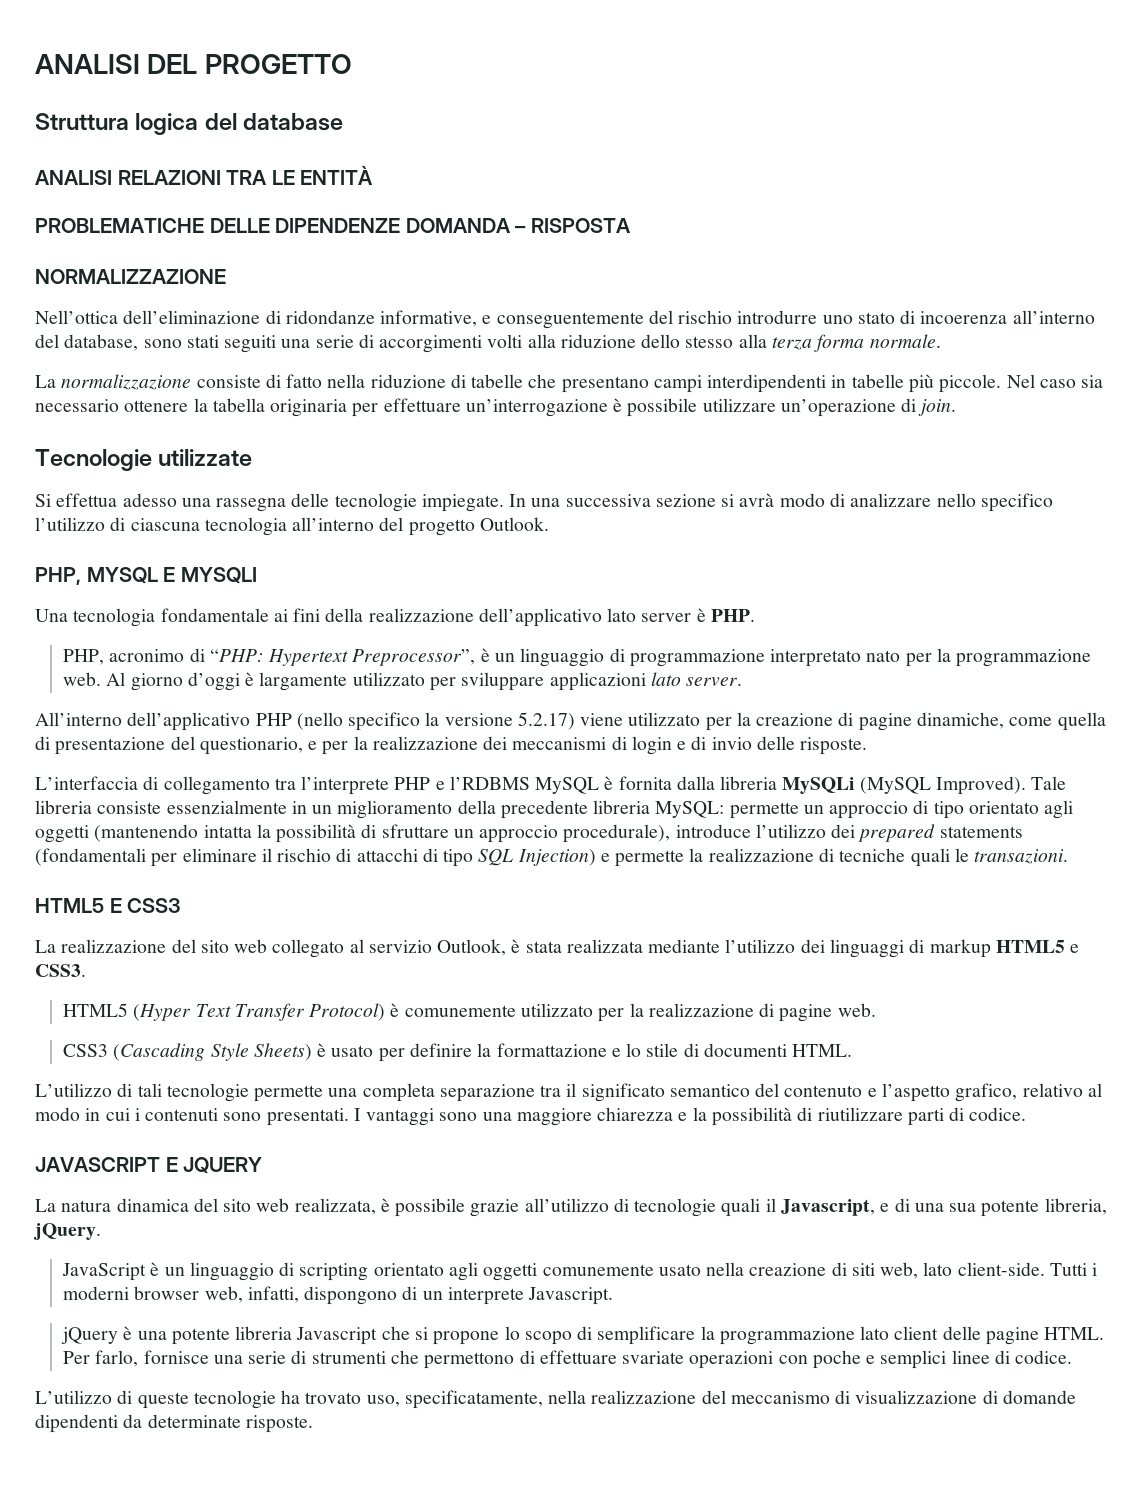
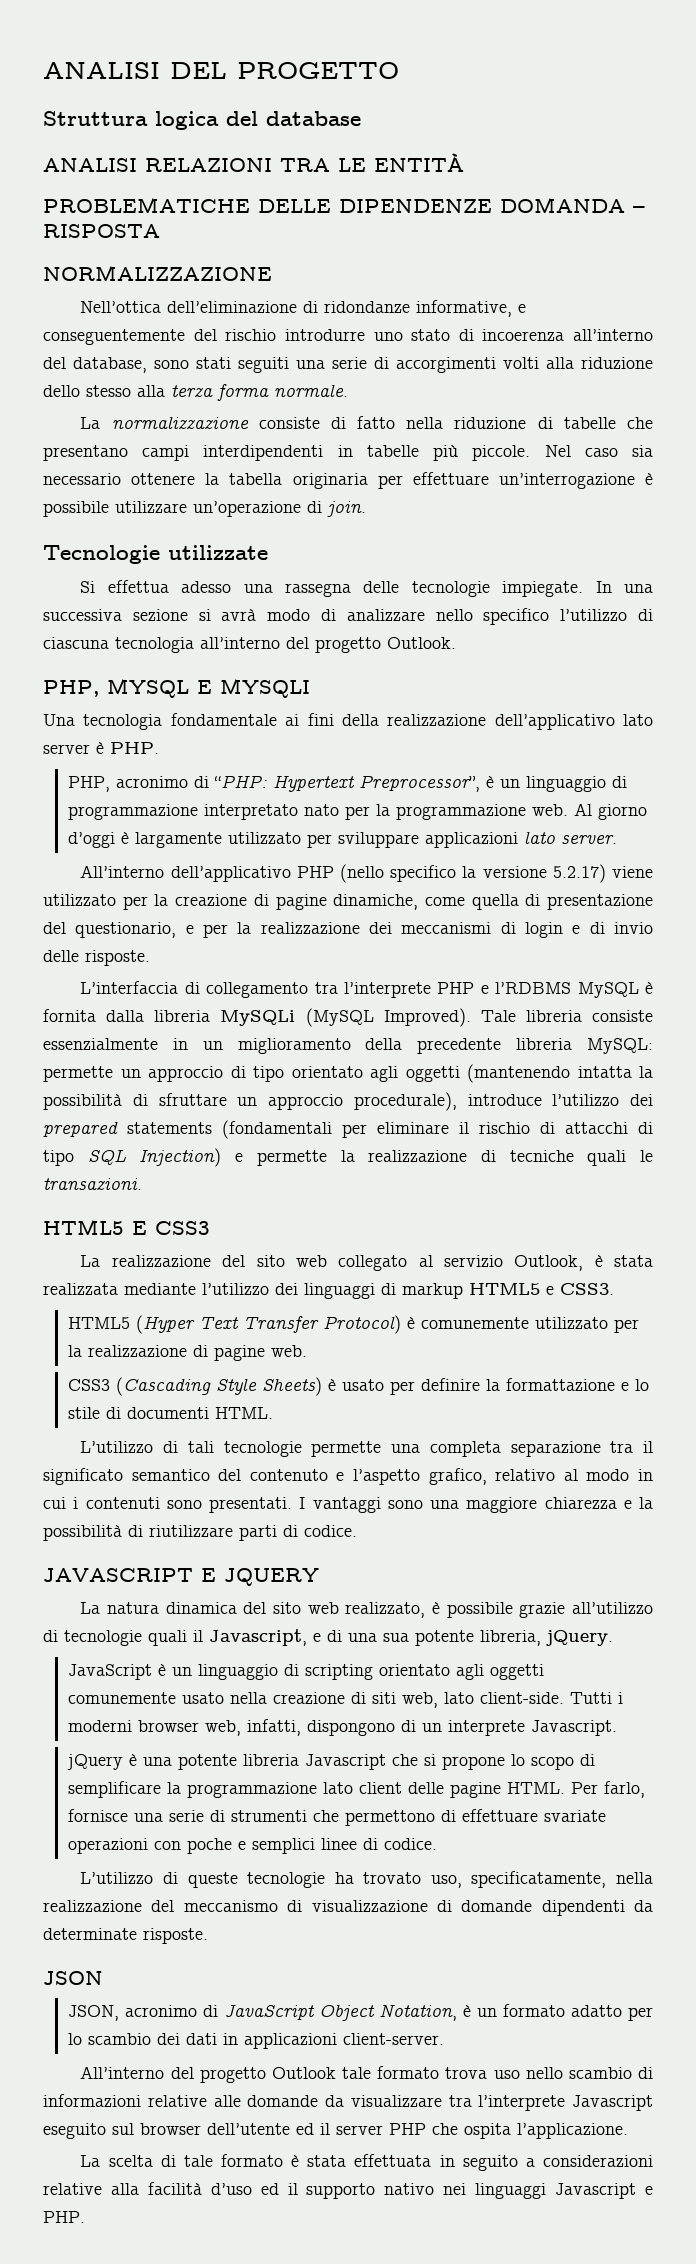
[294,1198,376,1215] realizzata, -> [345,1602,426,1618] realizzato,
(313, 1424) none -> [43,1971,103,1985] [67,2004,653,2021] [67,2033,444,2049] [80,2066,653,2083] [43,2094,653,2111] [43,2123,628,2139] [80,2154,653,2171] [43,2182,653,2199] [43,2211,85,2223] // JSON // JSON, acronimo di JavaScript Object Notation, è un formato adatto per lo scambio dei dati in applicazioni client-server. // All’interno del progetto Outlook tale formato trova uso nello scambio di informazioni relative alle domande da visualizzare tra l’interprete Javascript eseguito sul browser dell’utente ed il server PHP che ospita l’applicazione. // La scelta di tale formato è stata effettuata in seguito a considerazioni relative alla facilità d’uso ed il supporto nativo nei linguaggi Javascript e PHP.

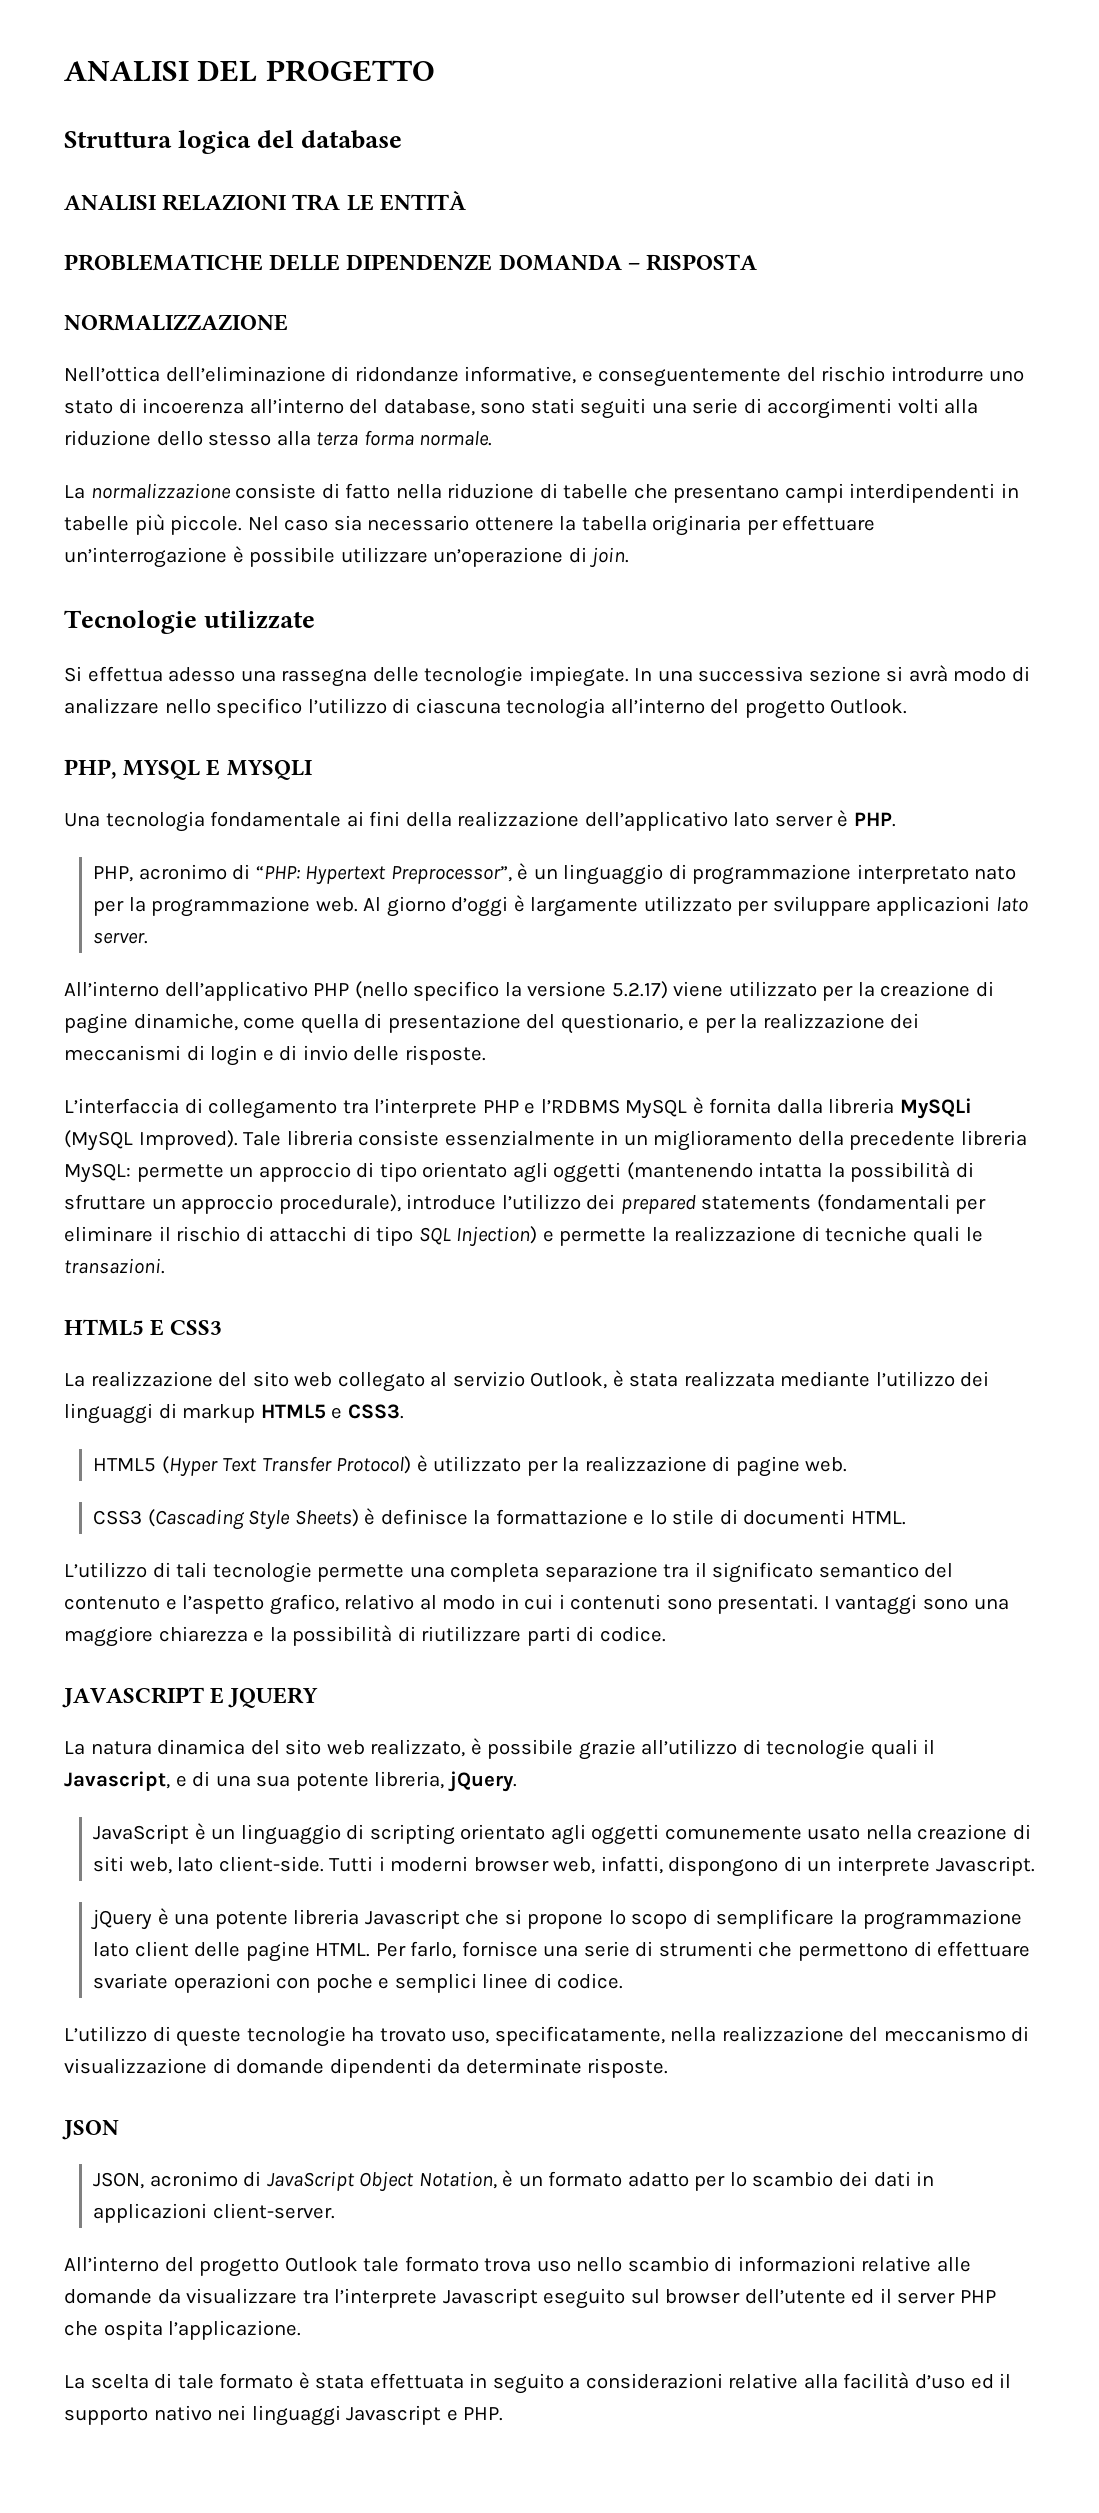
[420,1317,529,1329] comunemente -> (428, 1463) none
[341,1378,480,1395] usato per definire -> [380,1509,468,1525] definisce

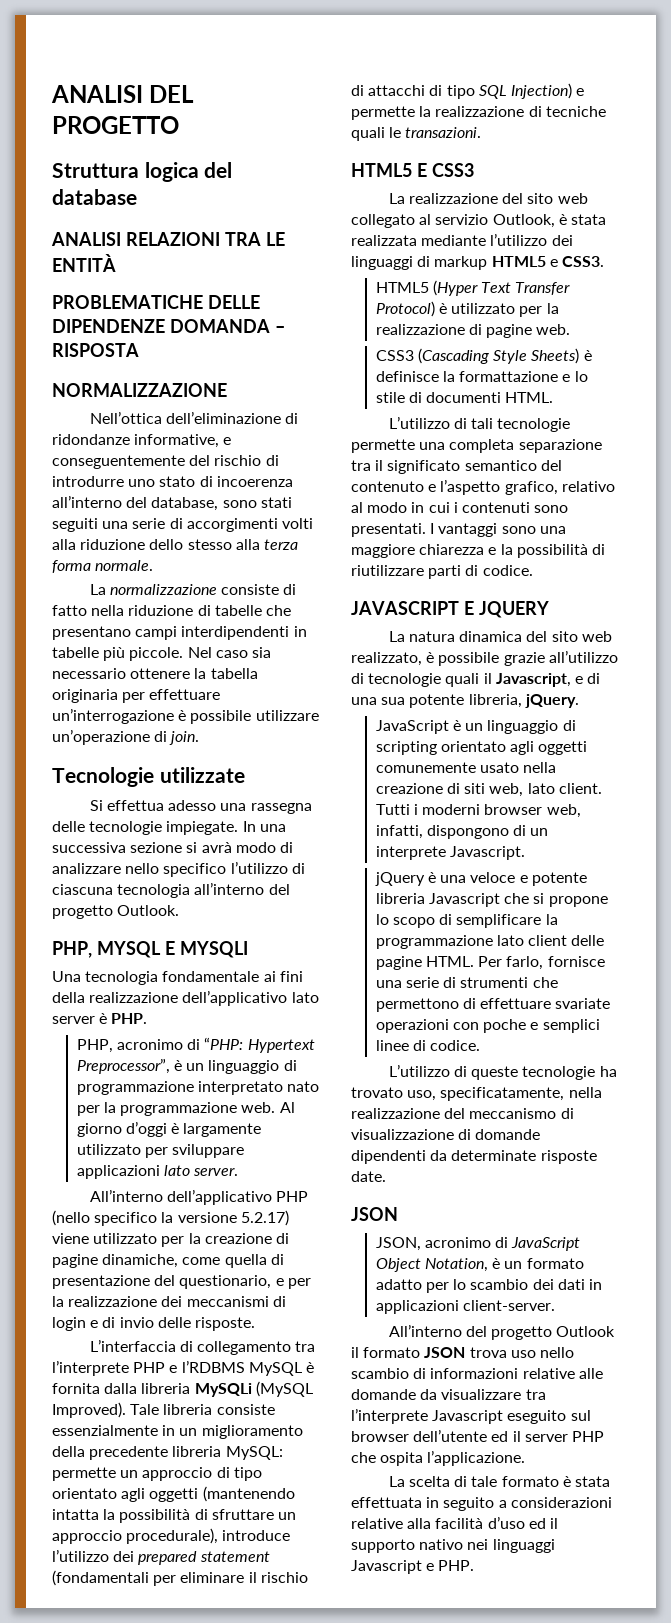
(886, 374) none -> [265,455,279,466] di
[701,1196,812,1210] statements -> [199,1551,270,1562] statement
[218,1856,324,1872] client-side. -> [558,783,602,794] client.
(210, 1919) none -> [470,872,528,883] veloce e
[587,2058,669,2078] risposte. -> [540,1150,597,1164] [351,1171,386,1182] risposte date.
[363,2256,479,2272] tale formato -> [351,1347,466,1358] il formato JSON

